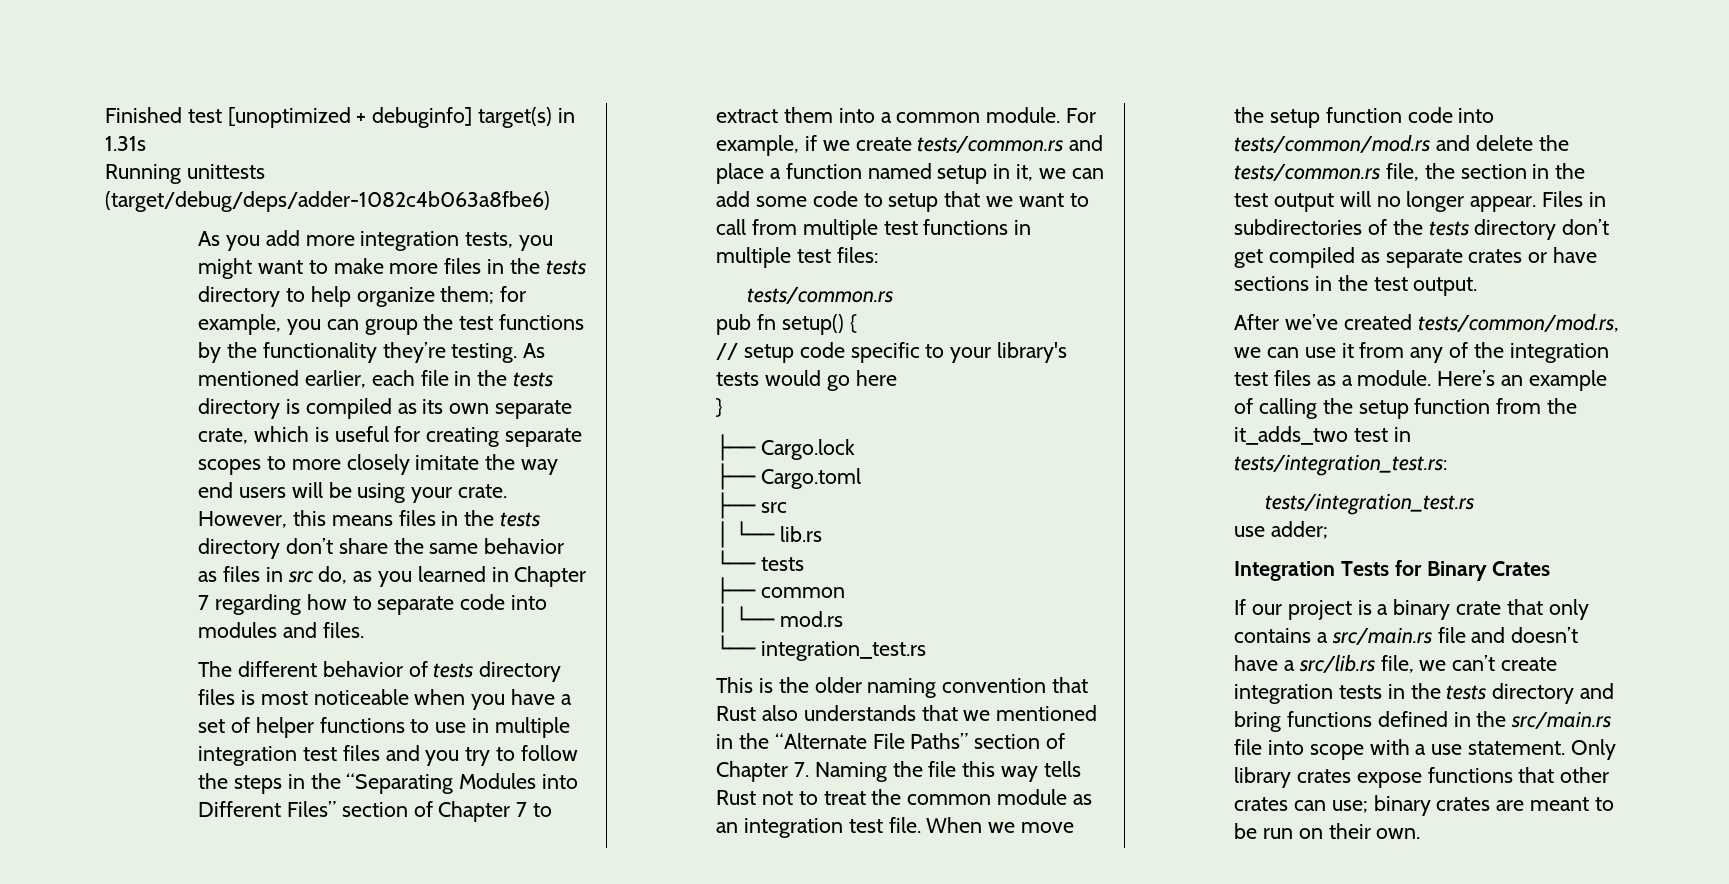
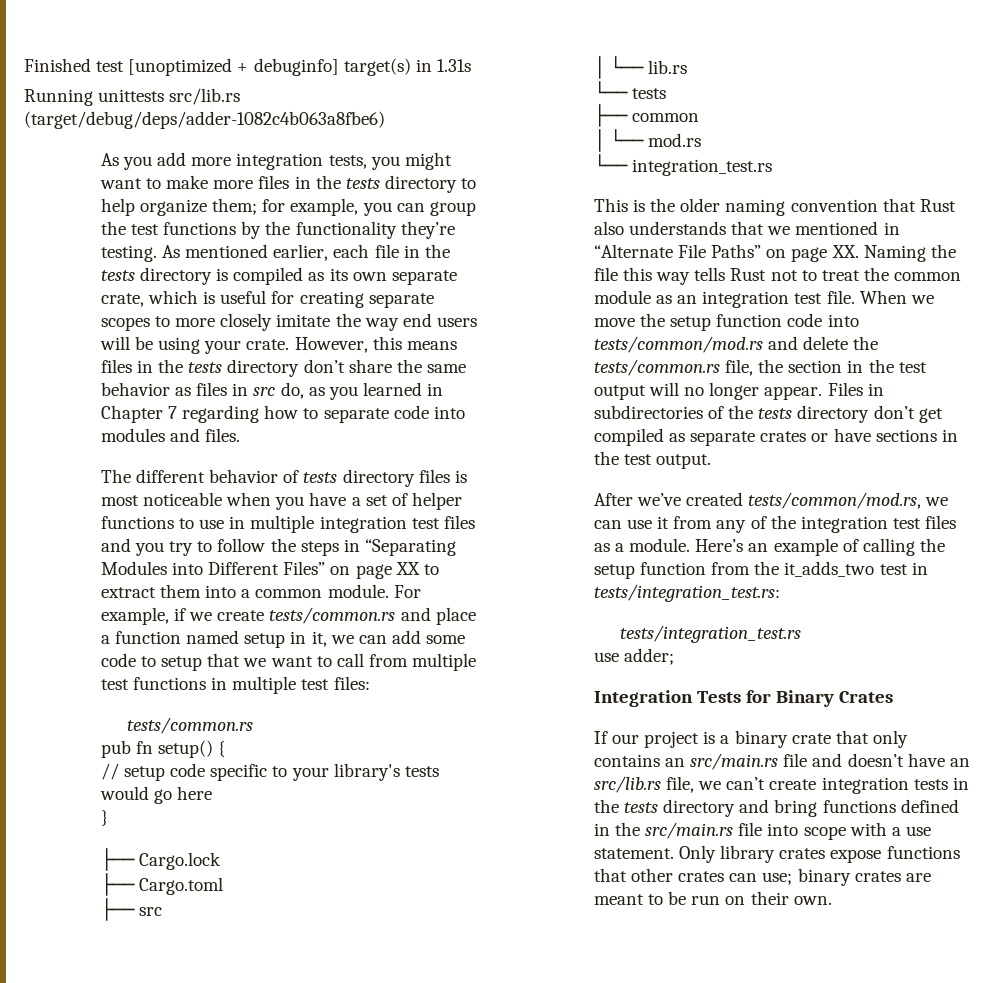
(265, 171) none -> [169,88,241,105] src/lib.rs
[310,773,341,789] the -> (360, 545) none
[341,801,528,822] section of Chapter 7 -> [330,562,420,579] on page XX
[738,733,769,749] the -> (900, 228) none
[974,733,1065,749] [716,761,809,782] section of Chapter 7. -> [766,245,859,262] on page XX.
[1316,632,1328,643] a -> [665,758,686,767] an
[1283,660,1295,671] a -> [949,758,970,767] an

